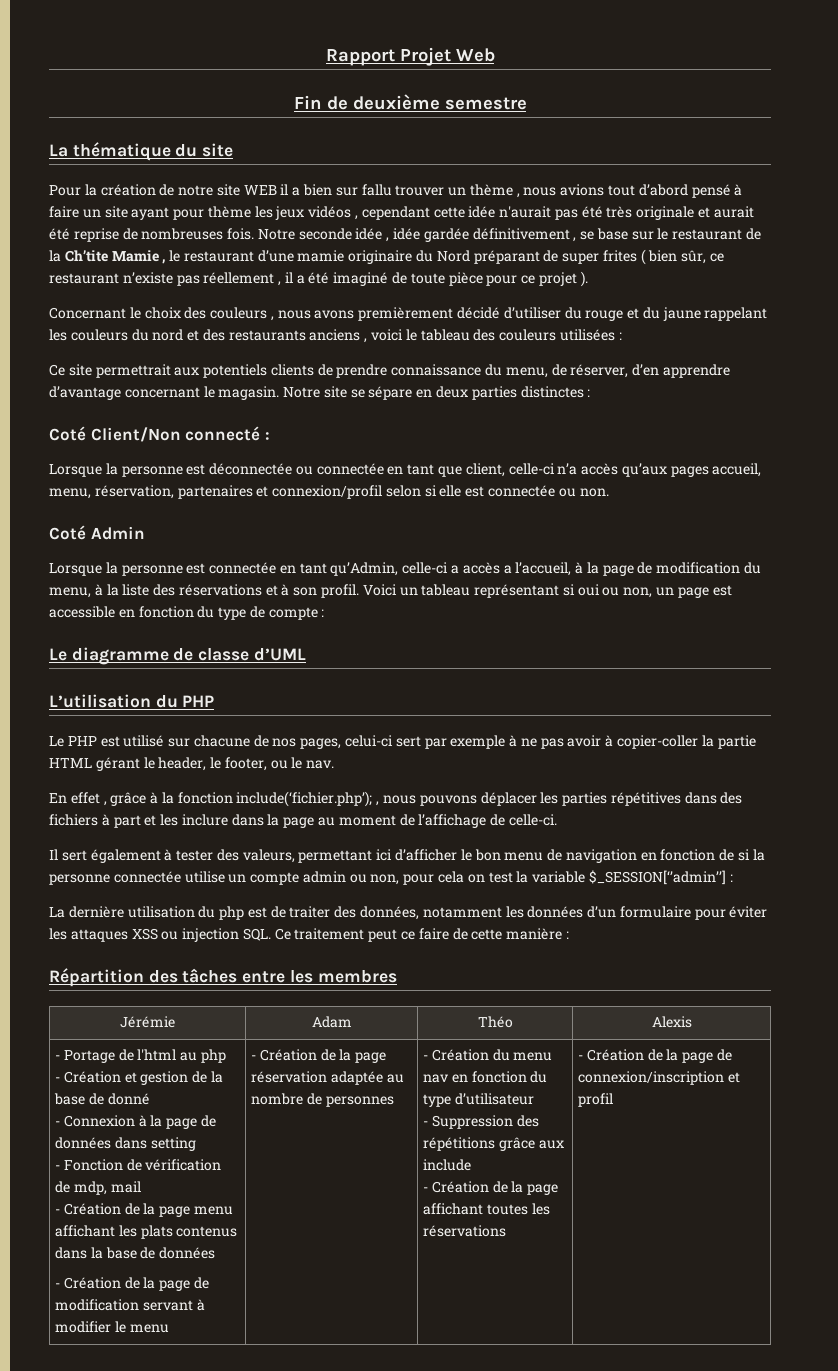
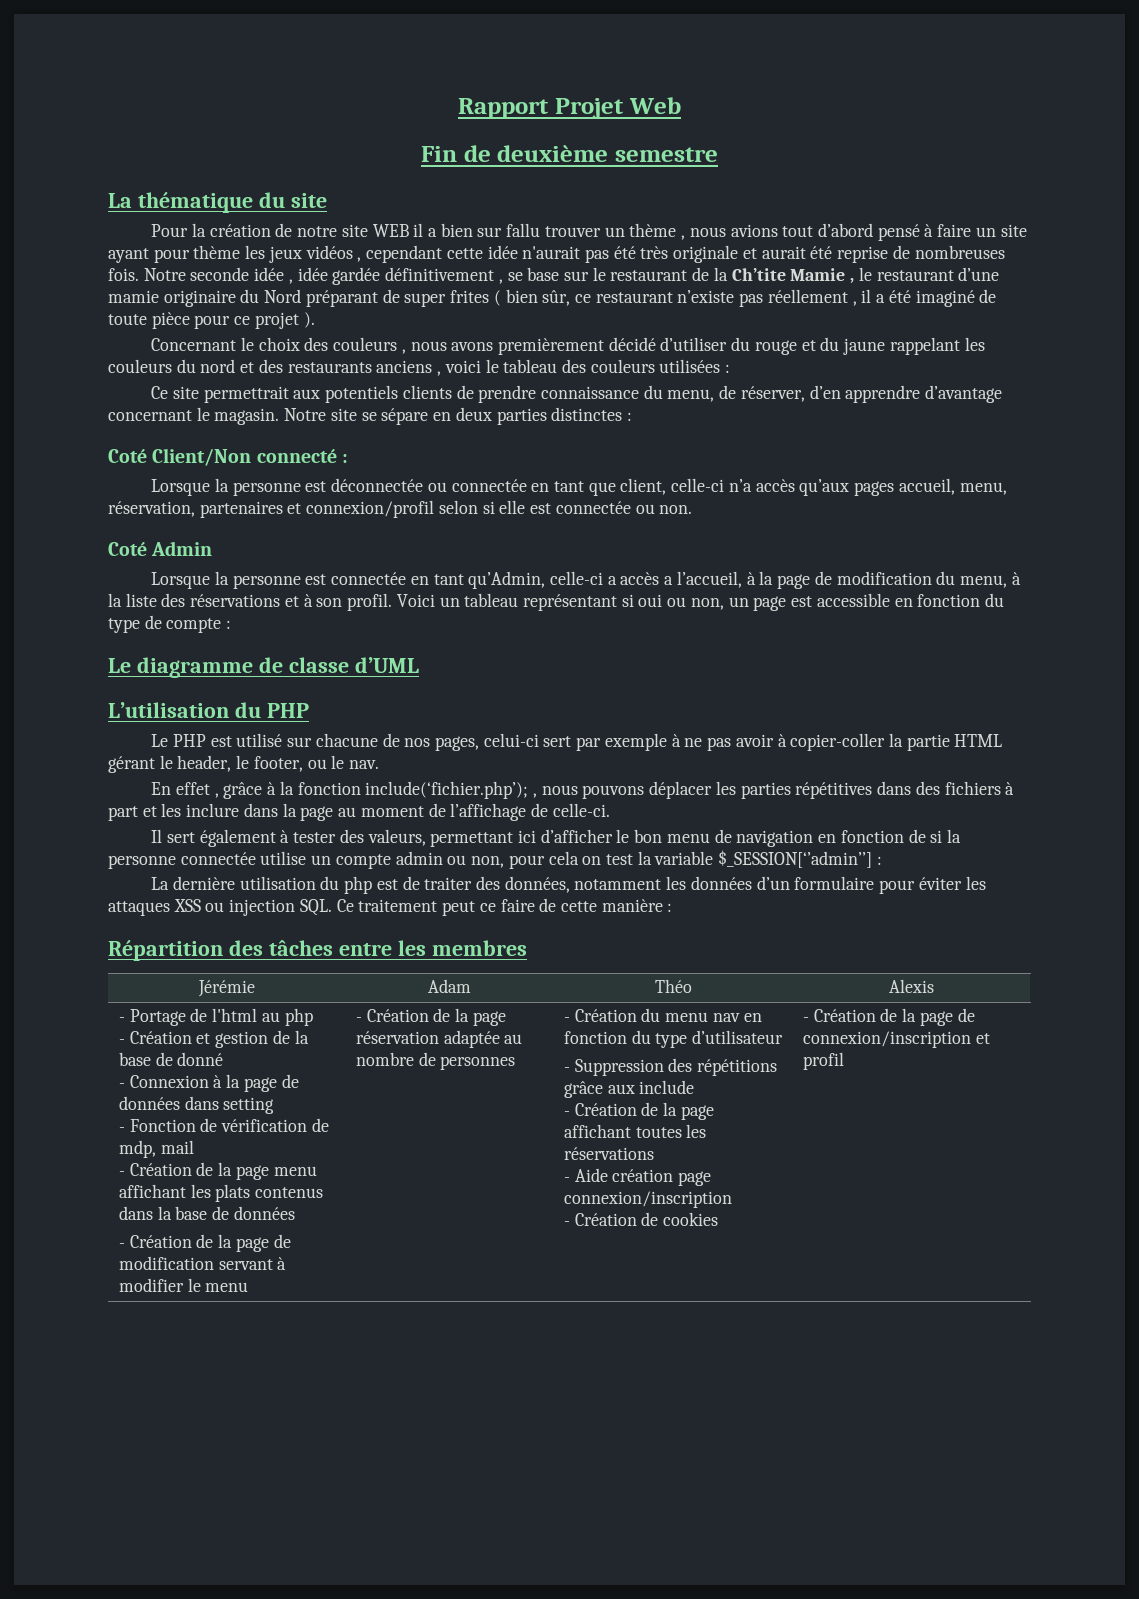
(507, 1231) none -> [563,1168,712,1186] [563,1191,732,1208] [563,1212,719,1226] // - Aide création page connexion/inscription // - Création de cookies

